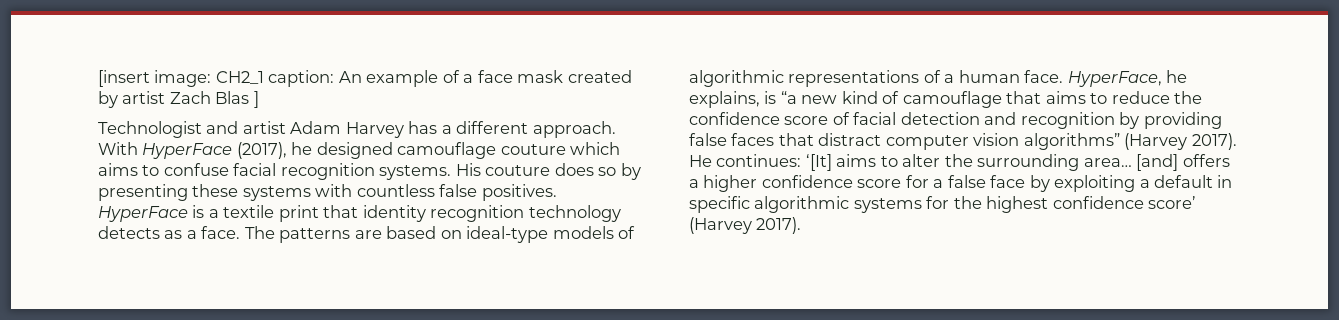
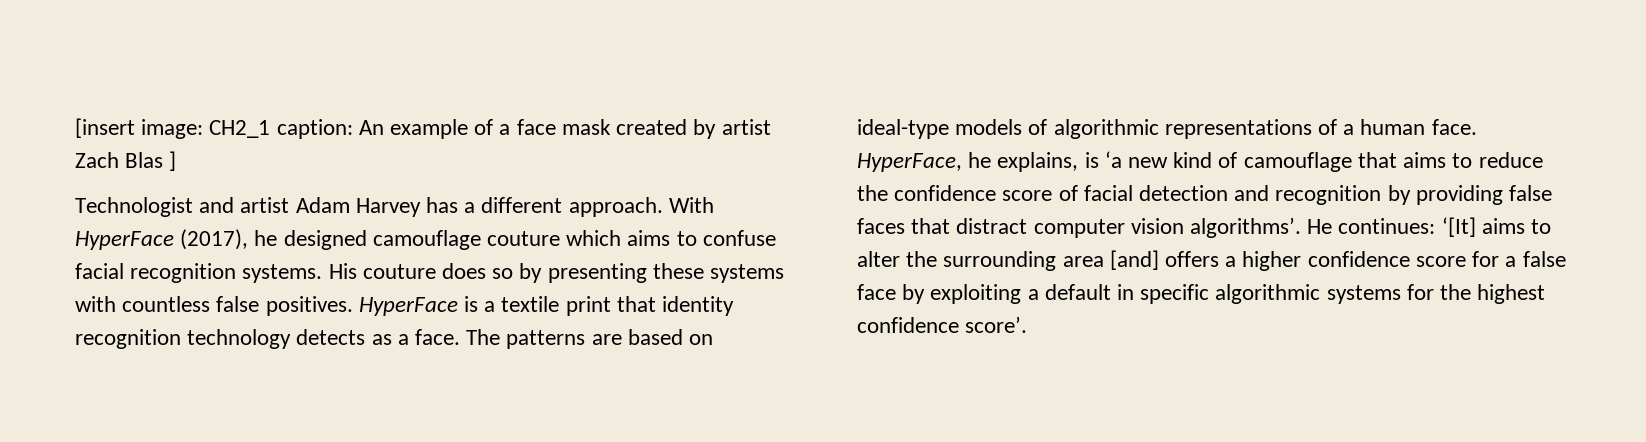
[780,91,797,104] “a -> [1104,151,1122,168] ‘a
[1023,133,1237,150] algorithms” (Harvey 2017). -> [1190,217,1302,238] algorithms’.
[1083,158,1132,167] area… -> [1062,256,1104,267] area
[1148,196,1197,209] [689,217,802,234] score’ (Harvey 2017). -> [965,316,1028,333] score’.

